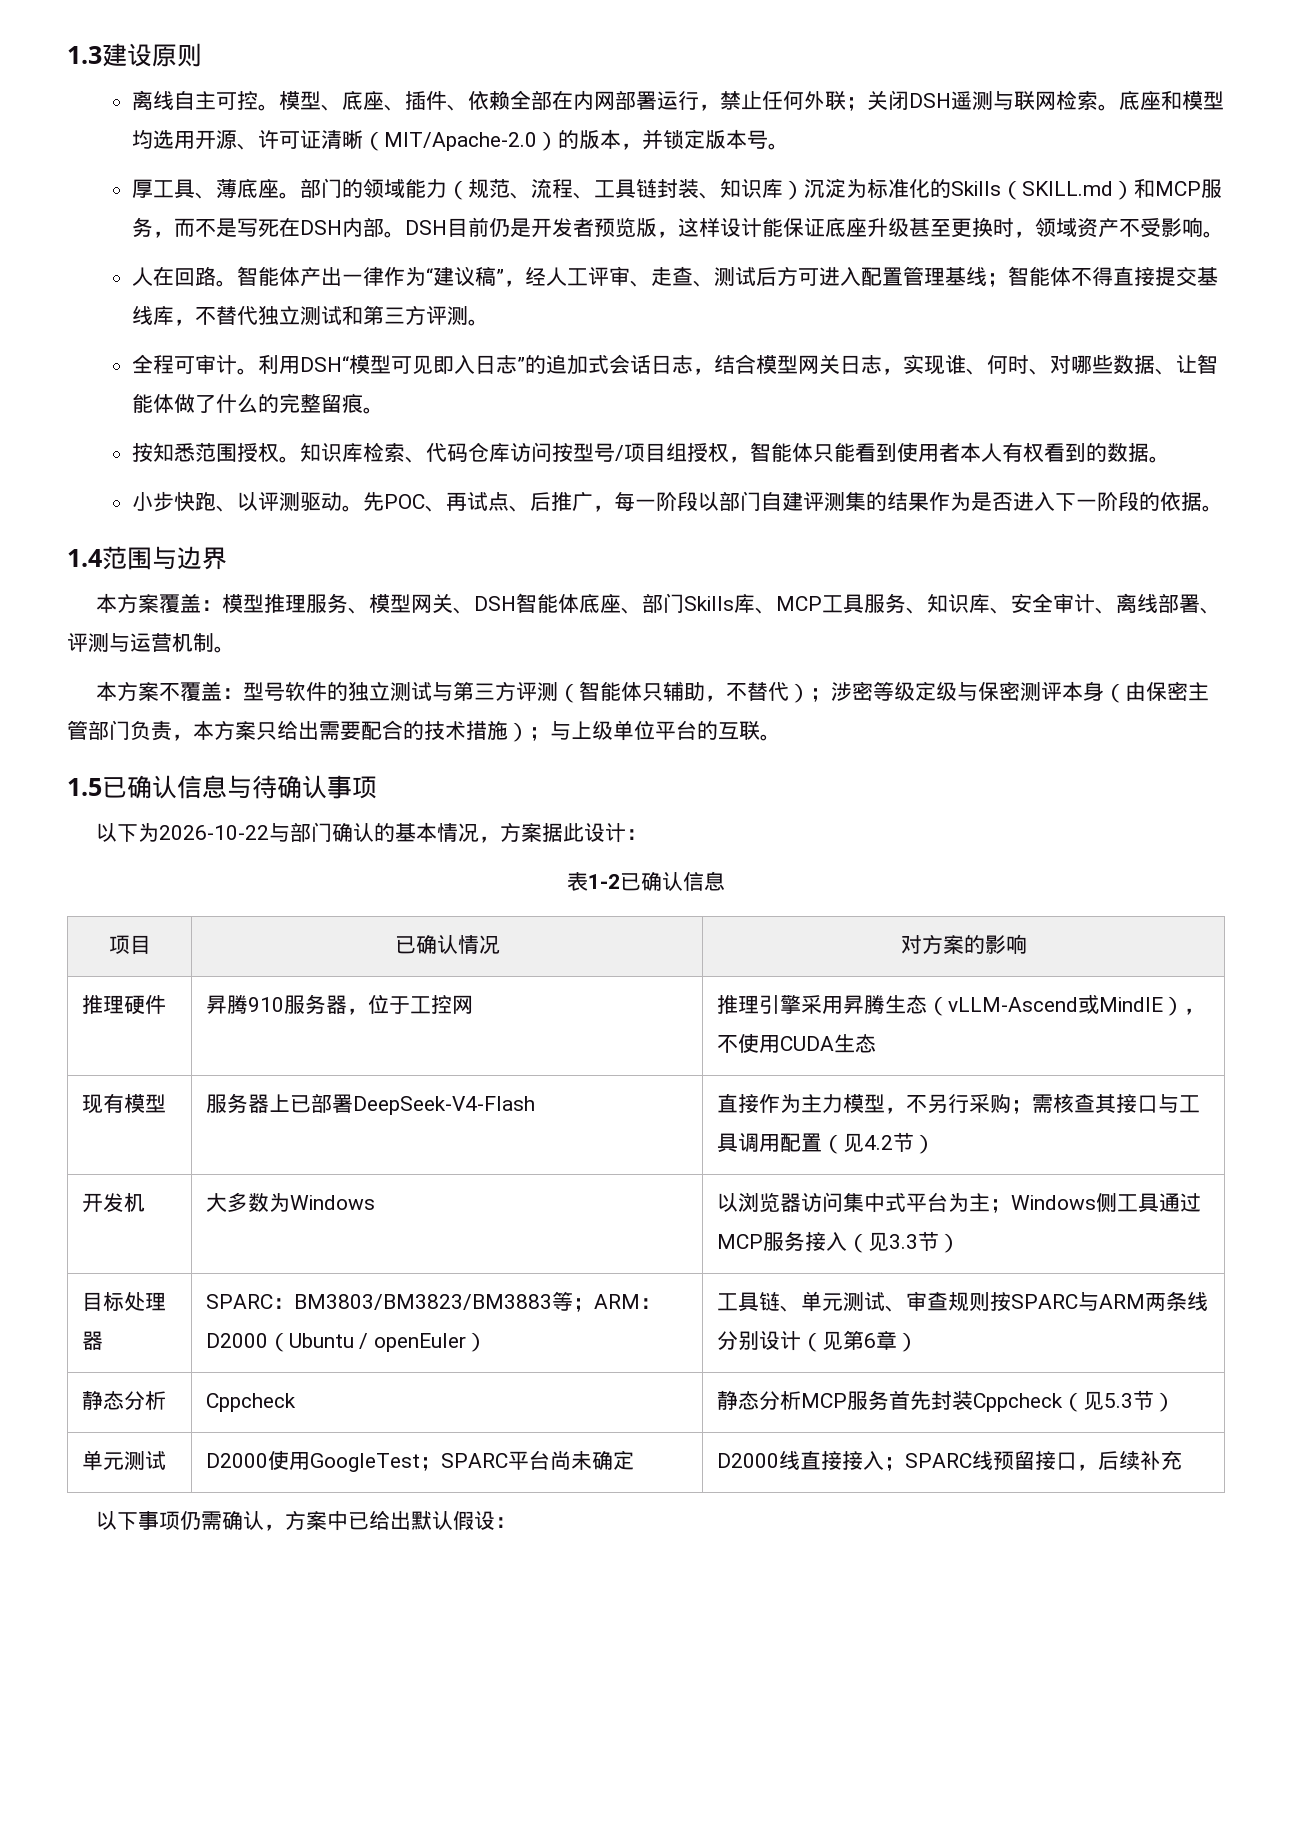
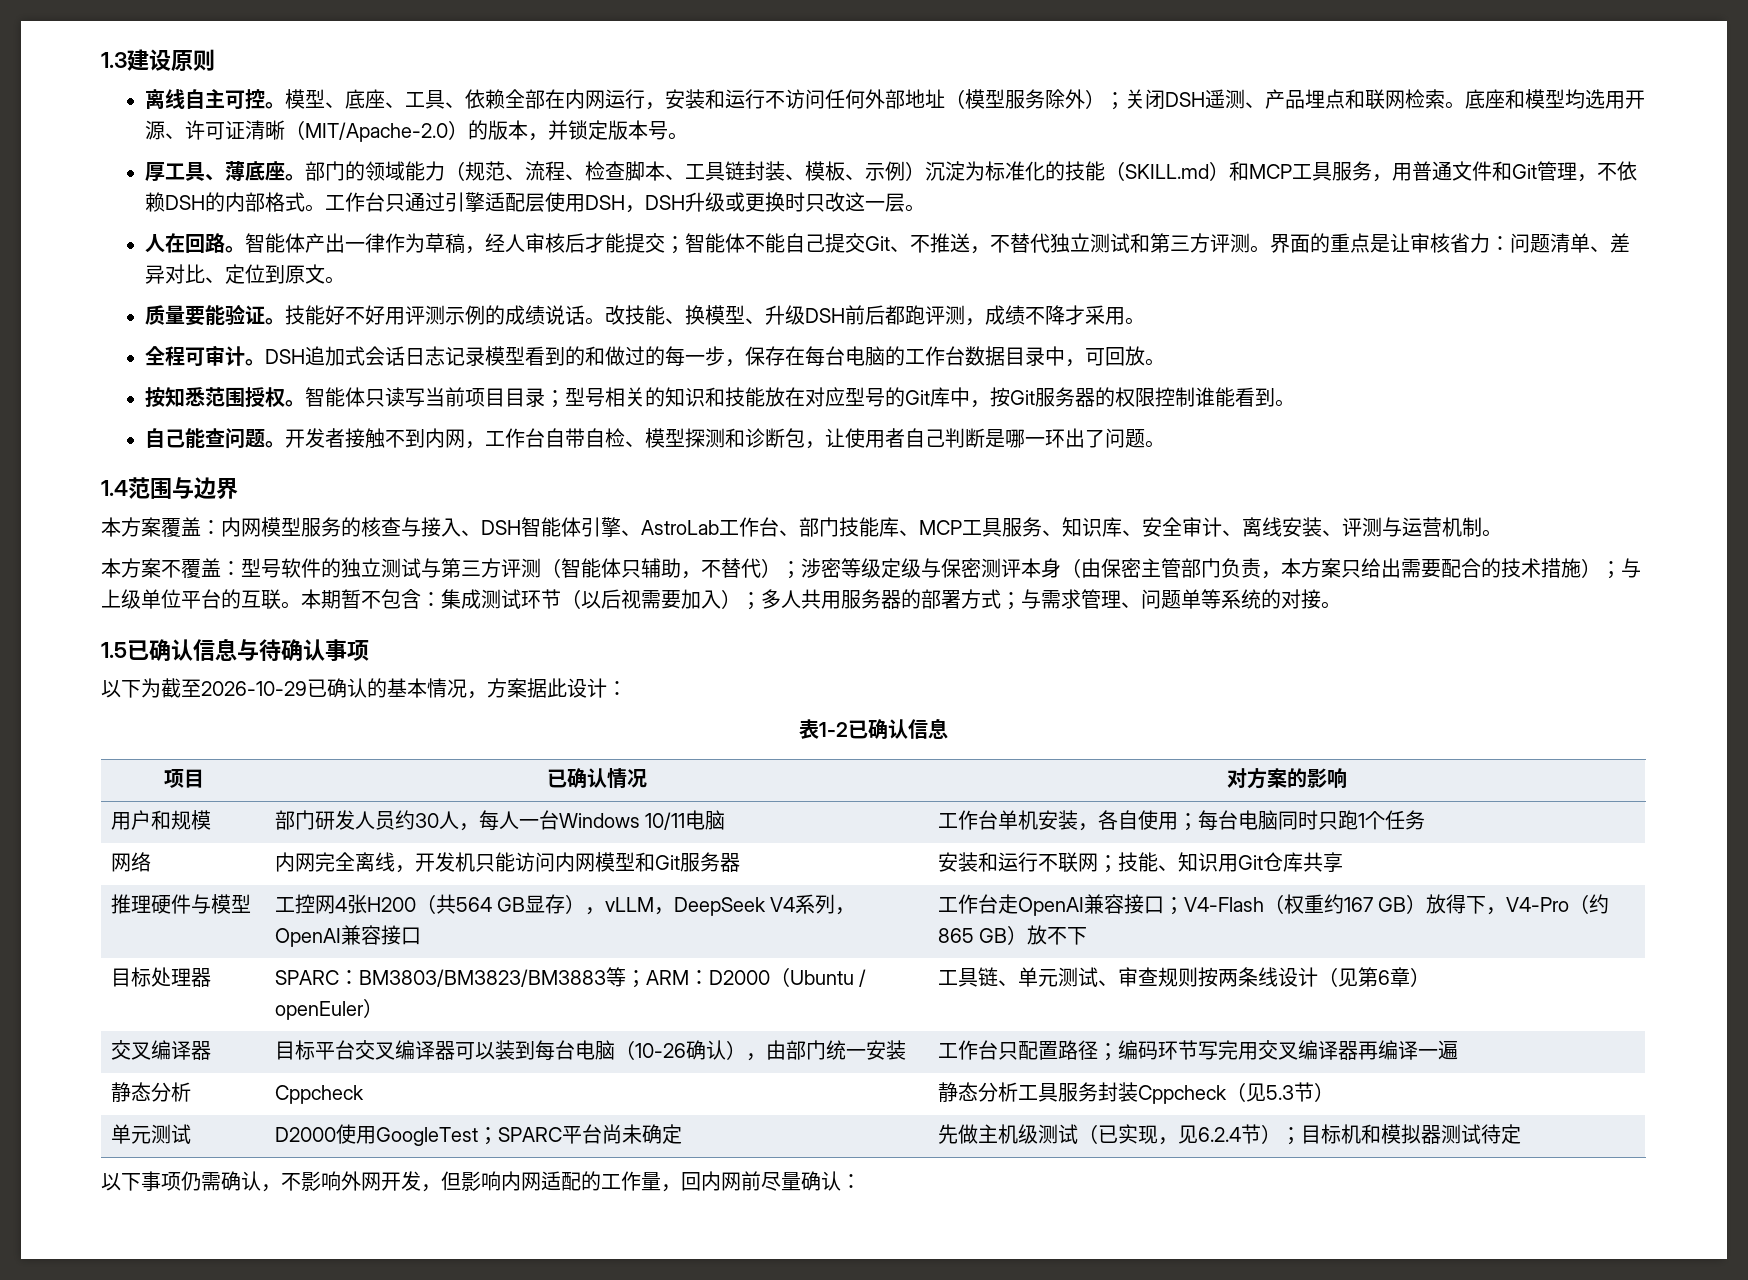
[404,91,447,110] 插件 -> [405,90,446,109] 工具
[614,90,846,111] 部署运行，禁止任何外联 -> [605,89,1106,110] 运行，安装和运行不访问任何外部地址（模型服务除外）
[992,91,1014,110] 与 -> [1245,89,1366,109] 、产品埋点和
(594, 195) none -> [585,161,686,181] 检查脚本、
[719,178,783,198] 知识库 -> [805,161,906,181] 模板、示例
[950,181,1001,196] Skills -> [1065,161,1106,181] 技能
[1200,179,1222,198] [131,217,1203,238] 服务，而不是写死在DSH内部。DSH目前仍是开发者预览版，这样设计能保证底座升级甚至更换时，领域资产不受影响 -> [1292,161,1638,182] [145,192,906,213] 工具服务，用普通文件和Git管理，不依赖DSH的内部格式。工作台只通过引擎适配层使用DSH，DSH升级或更换时只改这一层
[425,266,1218,287] [131,305,174,325] “建议稿”，经人工评审、走查、测试后方可进入配置管理基线；智能体不得直接提交基线库 -> [425,233,971,254] 草稿，经人审核后才能提交；智能体不能自己提交Git、不推送
[131,354,1218,375] [131,393,363,414] // 全程可审计。利用DSH“模型可见即入日志”的追加式会话日志，结合模型网关日志，实现谁、何时、对哪些数据、让智能体做了什么的完整留痕 -> [1270,233,1631,253] [145,264,346,284] [145,304,1146,326] [145,345,1146,367] 界面的重点是让审核省力：问题清单、差异对比、定位到原文。 // 质量要能验证。技能好不好用评测示例的成绩说话。改技能、换模型、升级DSH前后都跑评测，成绩不降才采用。 // 全程可审计。DSH追加式会话日志记录模型看到的和做过的每一步，保存在每台电脑的工作台数据目录中，可回放
[299,442,1170,463] [131,491,1202,512] 知识库检索、代码仓库访问按型号/项目组授权，智能体只能看到使用者本人有权看到的数据。 // 小步快跑、以评测驱动。先POC、再试点、后推广，每一阶段以部门自建评测集的结果作为是否进入下一阶段的依据 -> [305,387,1296,408] [145,428,1146,449] 智能体只读写当前项目目录；型号相关的知识和技能放在对应型号的Git库中，按Git服务器的权限控制谁能看到。 // 自己能查问题。开发者接触不到内网，工作台自带自检、模型探测和诊断包，让使用者自己判断是哪一环出了问题
[221,593,734,614] 模型推理服务、模型网关、DSH智能体底座、部门Skills -> [221,517,879,537] 内网模型服务的核查与接入、DSH智能体引擎、AstroLab工作台、部门技能
[1157,593,1200,613] 部署 -> [1282,517,1322,537] 安装
(781, 737) none -> [301,589,1341,610] 本期暂不包含：集成测试环节（以后视需要加入）；多人共用服务器的部署方式；与需求管理、问题单等系统的对接。
[158,822,332,842] 2026-10-22与部门 -> [161,678,327,698] 截至2026-10-29已
[81,994,166,1015] [205,994,473,1015] [716,994,1205,1016] [716,1033,876,1053] [81,1093,166,1114] [205,1093,535,1115] [716,1093,1200,1114] [716,1132,935,1154] [81,1193,145,1213] [205,1192,375,1212] [716,1192,1201,1213] [716,1231,960,1253] 推理硬件 | 昇腾910服务器，位于工控网 | 推理引擎采用昇腾生态（vLLM-Ascend或MindIE），不使用CUDA生态 // 现有模型 | 服务器上已部署DeepSeek-V4-Flash | 直接作为主力模型，不另行采购；需核查其接口与工具调用配置（见4.2节） // 开发机 | 大多数为Windows | 以浏览器访问集中式平台为主；Windows侧工具通过MCP服务接入（见3.3节） -> [110,810,211,830] [274,810,726,831] [937,810,1425,831] [110,852,151,872] [274,852,740,873] [937,852,1343,873] [110,894,251,914] [274,894,856,916] [274,925,421,947] [937,894,1610,916] [937,925,1088,945] 用户和规模 | 部门研发人员约30人，每人一台Windows 10/11电脑 | 工作台单机安装，各自使用；每台电脑同时只跑1个任务 // 网络 | 内网完全离线，开发机只能访问内网模型和Git服务器 | 安装和运行不联网；技能、知识用Git仓库共享 // 推理硬件与模型 | 工控网4张H200（共564 GB显存），vLLM，DeepSeek V4系列，OpenAI兼容接口 | 工作台走OpenAI兼容接口；V4-Flash（权重约167 GB）放得下，V4-Pro（约865 GB）放不下
[1010,1291,1208,1311] [716,1331,759,1350] SPARC与ARM两条线分别 -> [1217,967,1278,987] 两条线
(918, 1342) none -> [110,1040,211,1060] [274,1040,906,1061] [937,1040,1458,1061] // 交叉编译器 | 目标平台交叉编译器可以装到每台电脑（10-26确认），由部门统一安装 | 工作台只配置路径；编码环节写完用交叉编译器再编译一遍
[800,1390,931,1410] MCP服务首先 -> [1017,1082,1098,1102] 工具服务
[716,1450,1182,1471] D2000线直接接入；SPARC线预留接口，后续补充 -> [937,1124,1521,1145] 先做主机级测试（已实现，见6.2.4节）；目标机和模拟器测试待定
[284,1510,495,1531] 方案中已给出默认假设 -> [281,1171,841,1192] 不影响外网开发，但影响内网适配的工作量，回内网前尽量确认

